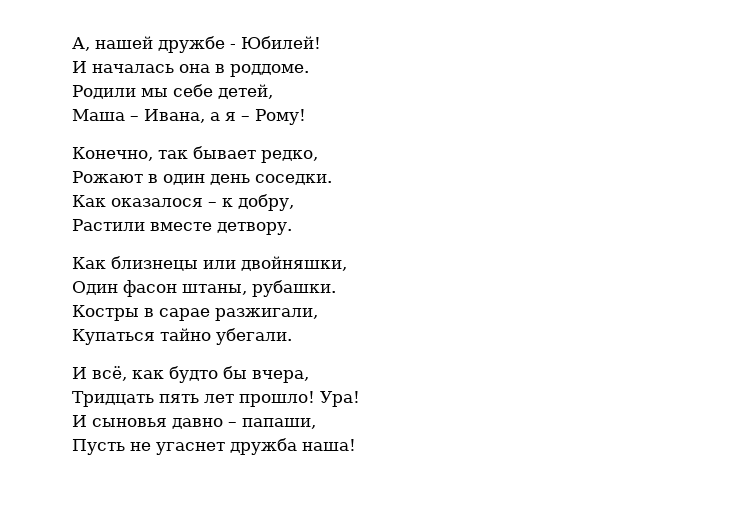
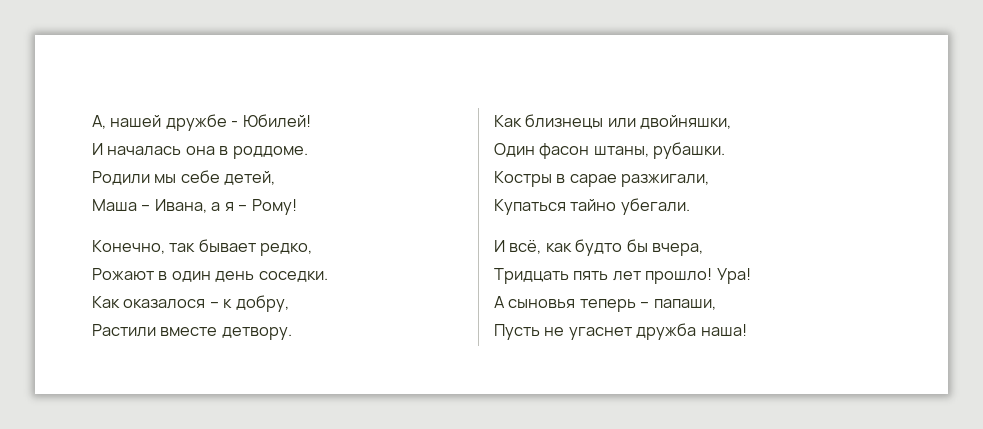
[72,415,223,429] И сыновья давно -> [494,296,636,312] А сыновья теперь

